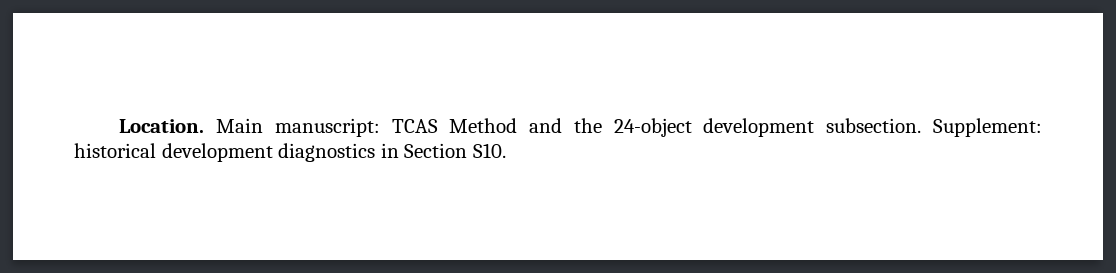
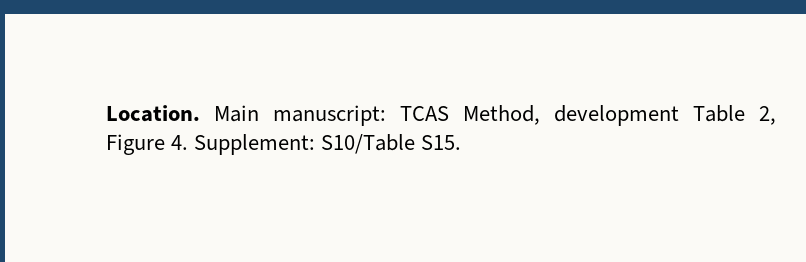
[449,118,1043,137] [74,143,506,162] Method and the 24-object development subsection. Supplement: historical development diagnostics in Section S10. -> [463,105,776,126] [106,134,462,155] Method, development Table 2, Figure 4. Supplement: S10/Table S15.

